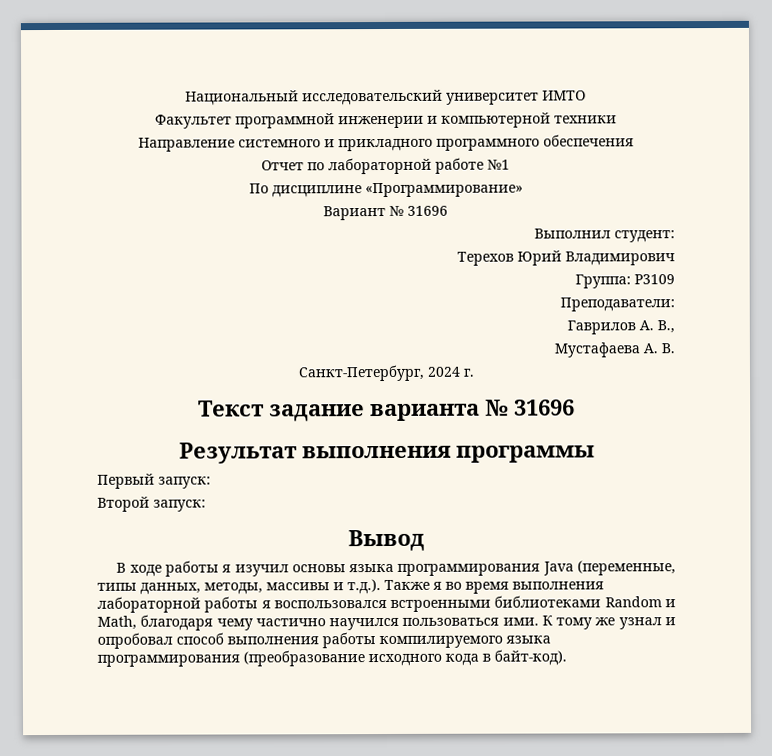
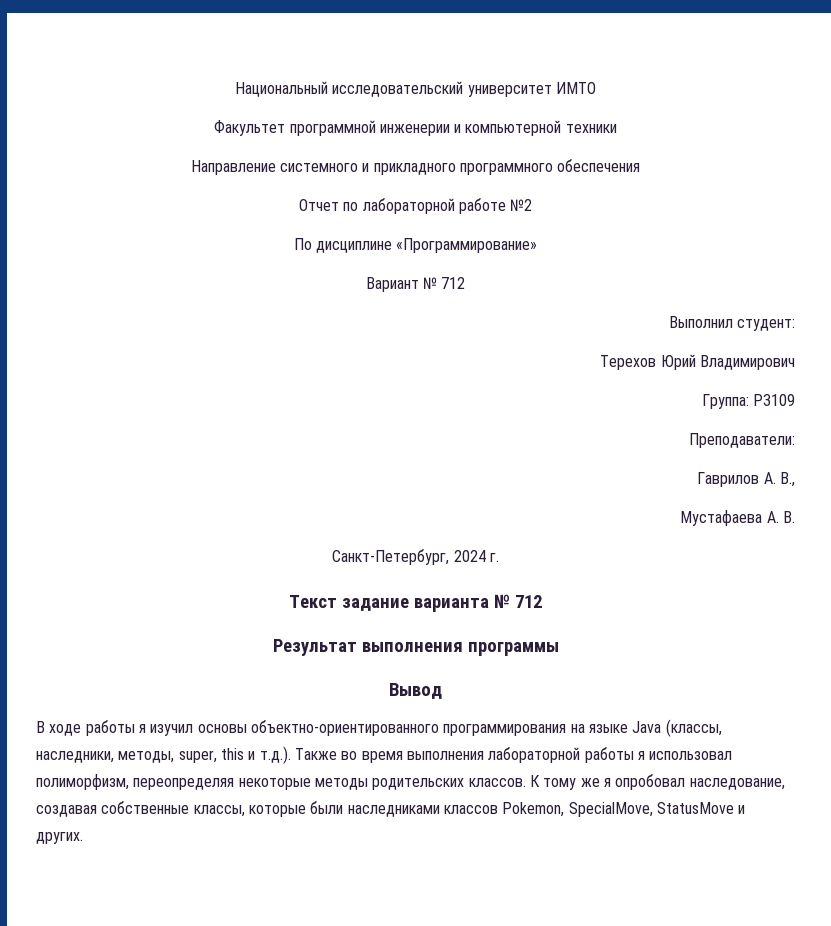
[487,159,510,170] №1 -> [510,199,533,211] №2
[407,205,448,216] 31696 -> [441,277,466,289] 712
[514,399,575,416] 31696 -> [514,595,542,608] 712
[97,473,211,489] [97,496,206,512] // Первый запуск: // Второй запуск: -> (559, 649) none
[349,560,676,576] [97,582,330,595] языка программирования Java (переменные, типы данных, методы, массивы -> [250,719,722,737] [36,748,244,763] объектно-ориентированного программирования на языке Java (классы, наследники, методы, super, this
[433,581,442,590] я -> (337, 754) none
[273,595,676,612] [97,614,676,631] [97,632,551,649] [97,649,567,667] воспользовался встроенными библиотеками Random и Math, благодаря чему частично научился пользоваться ими. К тому же узнал и опробовал способ выполнения работы компилируемого языка программирования (преобразование исходного кода в байт-код). -> [649,751,733,760] [36,774,785,790] [36,801,746,817] [36,832,83,844] использовал полиморфизм, переопределяя некоторые методы родительских классов. К тому же я опробовал наследование, создавая собственные классы, которые были наследниками классов Pokemon, SpecialMove, StatusMove и других.

